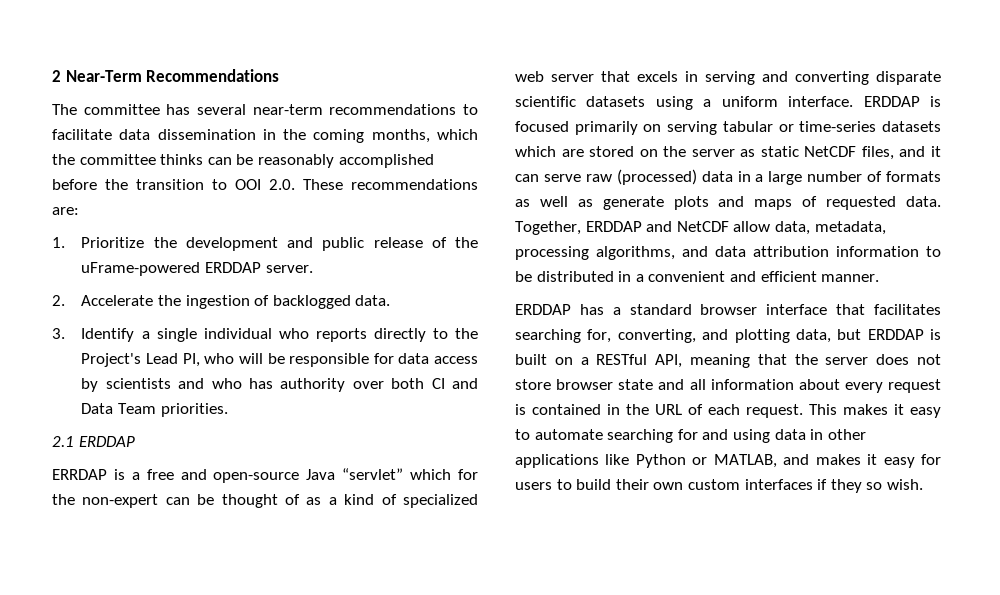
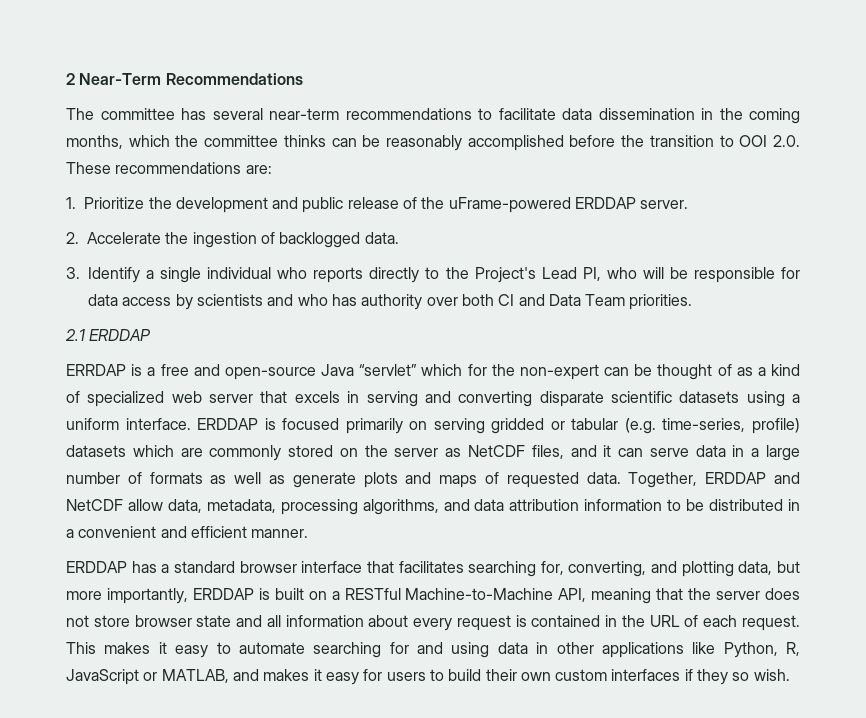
[722,121,877,132] tabular or time-series -> [491,418,801,434] gridded or tabular (e.g. time-series, profile)
(584, 153) none -> [209,445,282,461] commonly
[760,146,799,157] static -> (462, 452) none
[585,169,697,185] raw (processed) -> (689, 452) none
(862, 334) none -> [66,588,188,604] more importantly,
(648, 359) none -> [405,588,554,600] Machine-to-Machine
[635,454,686,468] Python -> [723,642,800,658] [66,669,139,685] Python, R, JavaScript

